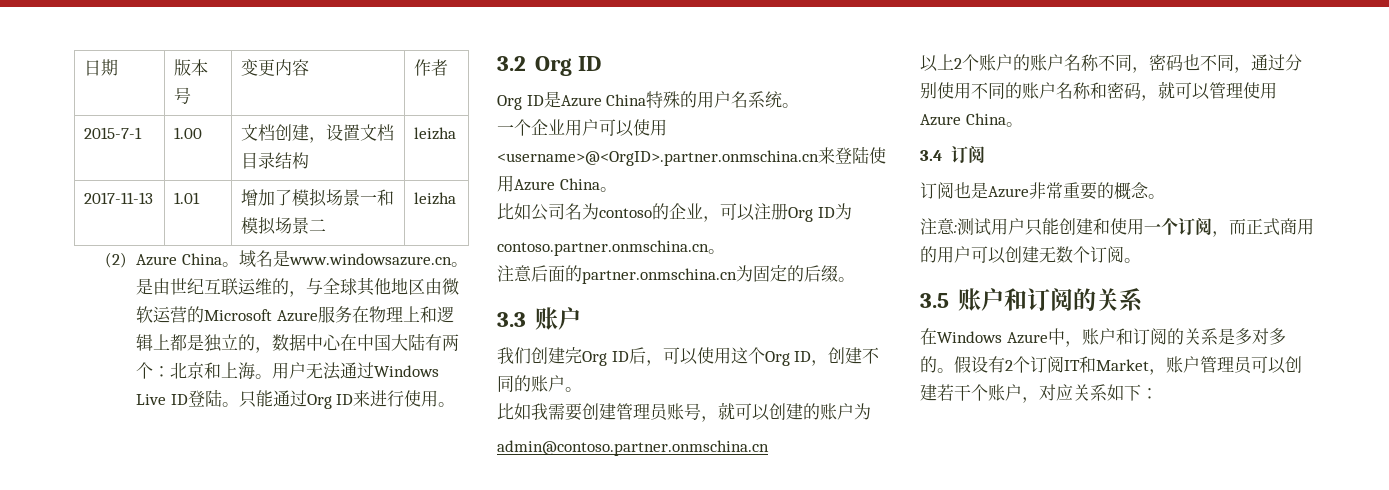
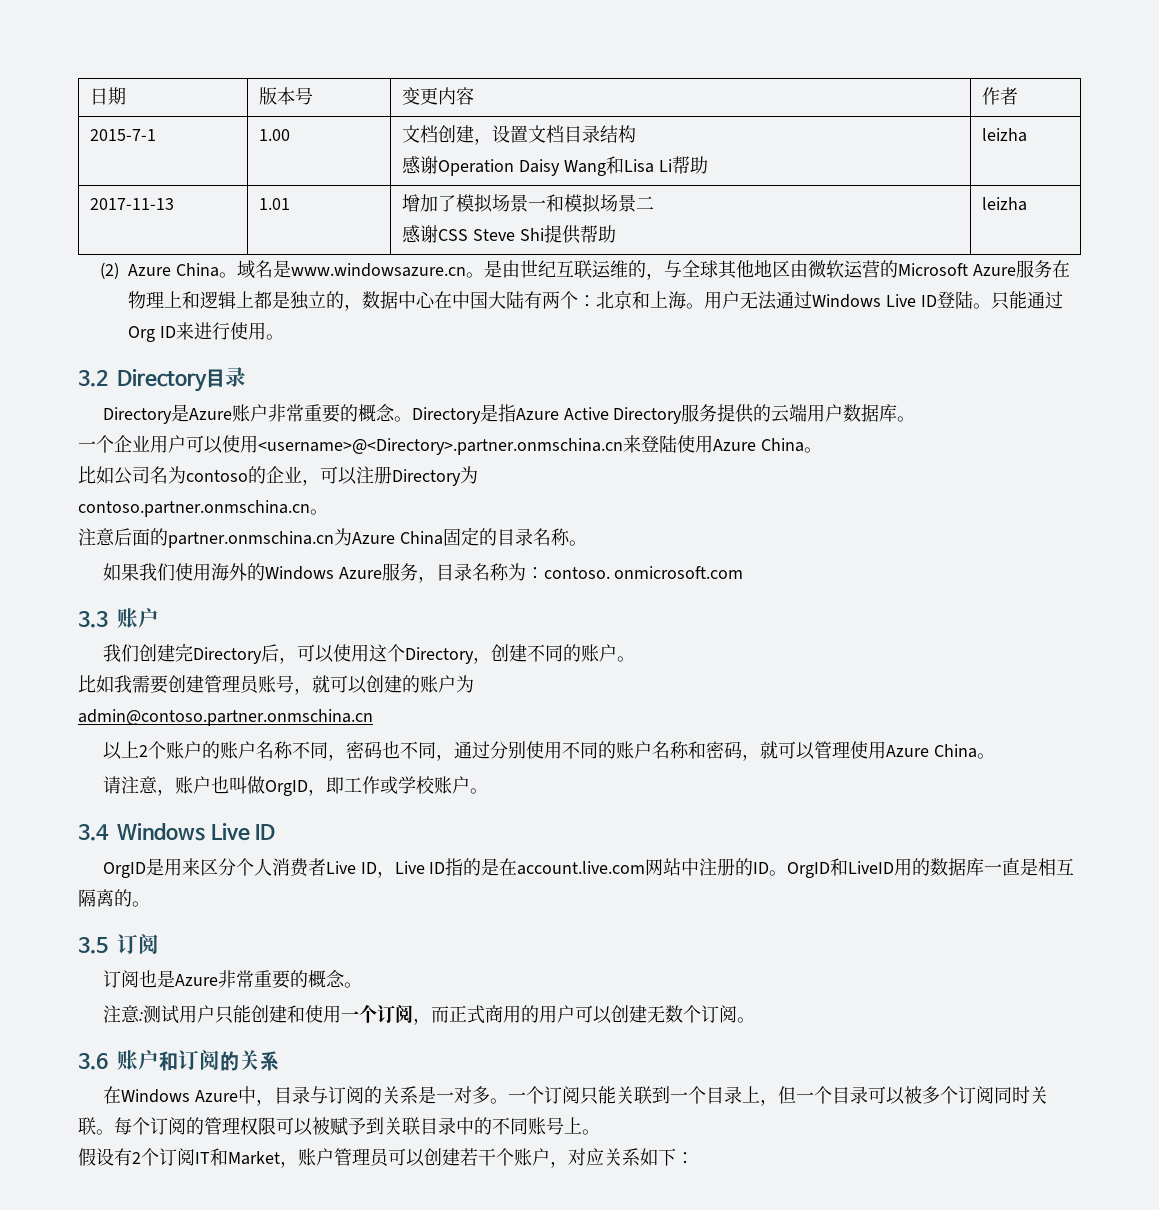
(310, 160) none -> [402,156,708,176] // 感谢Operation Daisy Wang和Lisa Li帮助
(327, 225) none -> [402,225,616,244] // 感谢CSS Steve Shi提供帮助
[534,56,601,76] [497,91,783,110] Org ID // Org ID是Azure China特殊的用户名系统 -> [117,367,246,392] [102,404,898,424] Directory目录 // Directory是Azure账户非常重要的概念。Directory是指Azure Active Directory服务提供的云端用户数据库
[497,150,819,166] <username>@<OrgID>.partner.onmschina.cn -> [258,438,623,455] <username>@<Directory>.partner.onmschina.cn
[788,207,835,222] Org ID -> [392,469,461,486] Directory
[753,265,855,282] 固定的后缀。 -> [352,527,587,546] [102,563,744,583] Azure China固定的目录名称。 // 如果我们使用海外的Windows Azure服务，目录名称为：contoso. onmicrosoft.com
[582,351,629,366] Org ID -> [192,647,262,664] Directory
[764,351,812,366] Org ID -> [404,647,474,664] Directory
[920,150,942,161] 3.4 -> [102,776,488,796] [78,823,276,841] [102,858,1075,878] [78,889,150,907] [78,937,108,954] 请注意，账户也叫做OrgID，即工作或学校账户。 // 3.4 Windows Live ID // OrgID是用来区分个人消费者Live ID，Live ID指的是在account.live.com网站中注册的ID。OrgID和LiveID用的数据库一直是相互隔离的。 // 3.5
[920,293,949,308] 3.5 -> [78,1053,108,1070] 3.6
[1081,328,1133,345] 账户和 -> [273,1086,328,1104] 目录与
[1234,328,1286,345] [920,356,954,373] 多对多的。 -> [435,1086,1048,1106] [78,1117,600,1136] 一对多。一个订阅只能关联到一个目录上，但一个目录可以被多个订阅同时关联。每个订阅的管理权限可以被赋予到关联目录中的不同账号上。 //

